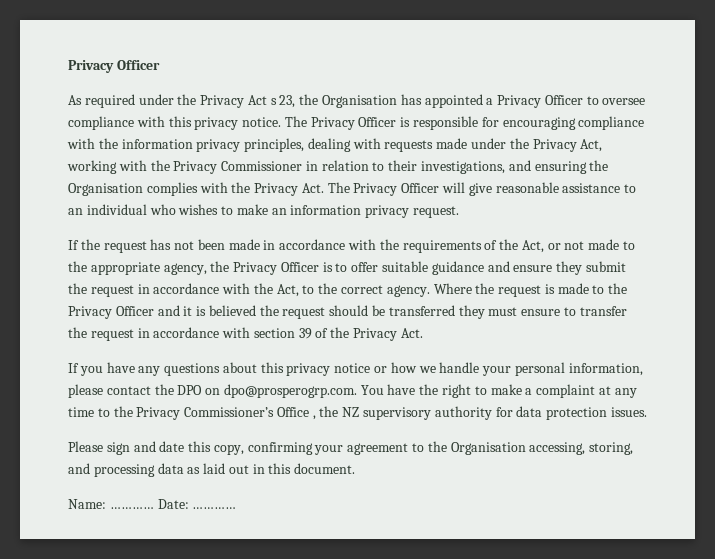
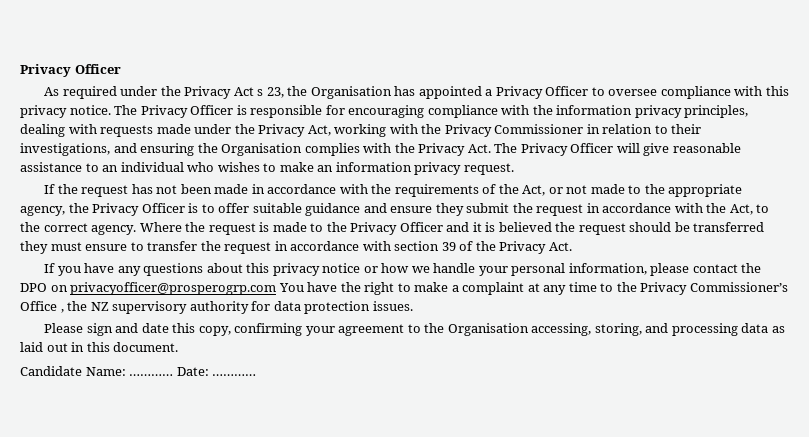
[223,384,357,398] dpo@prosperogrp.com. -> [70,282,277,295] privacyofficer@prosperogrp.com
(356, 468) none -> [20,366,82,376] Candidate

